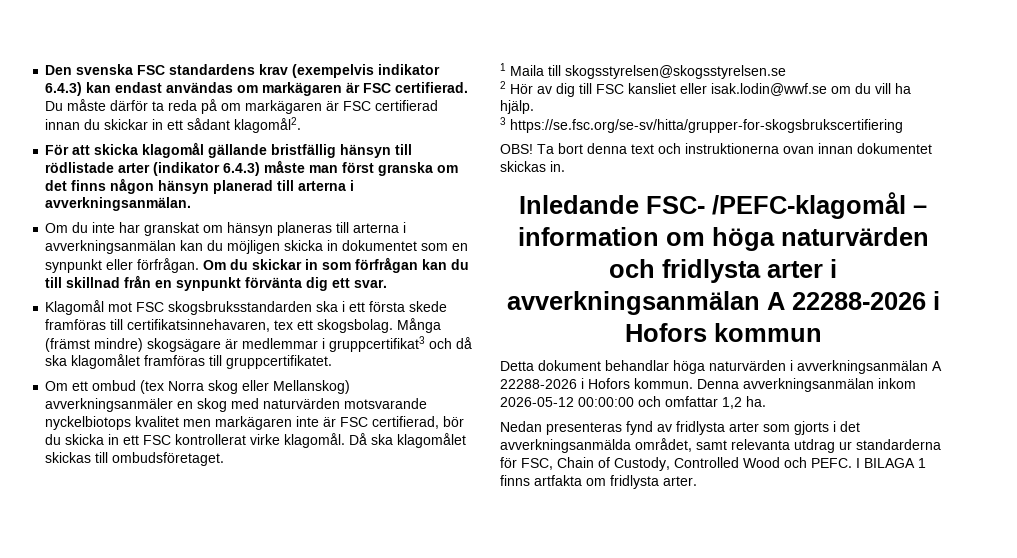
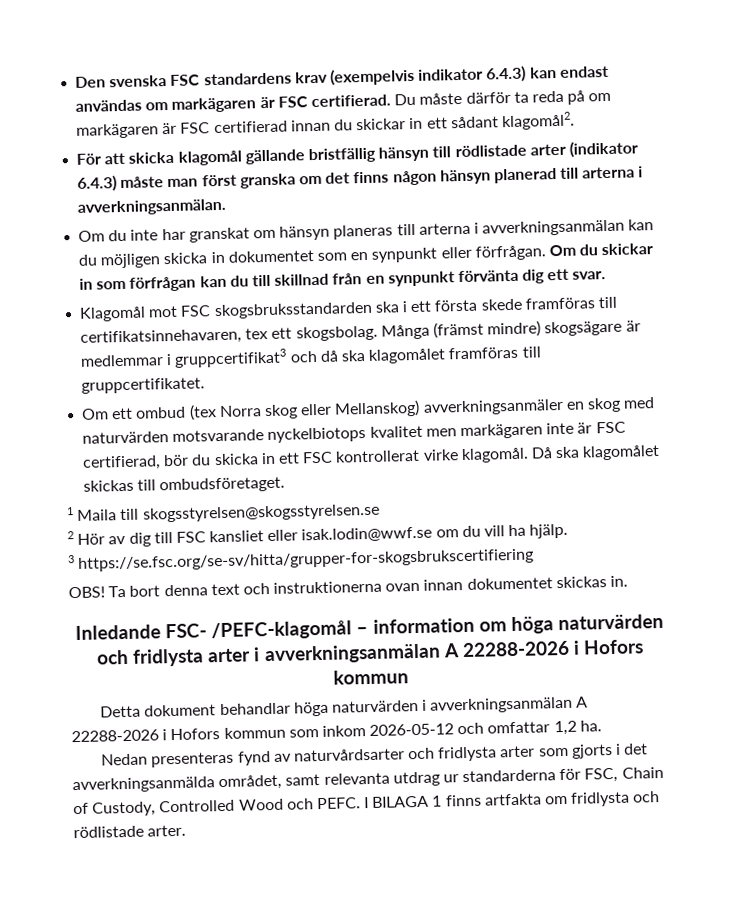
[634,378,874,392] kommun. Denna avverkningsanmälan -> [223,726,319,739] kommun som
[578,397,634,407] 00:00:00 -> (455, 729) none
(672, 428) none -> [293,747,436,762] naturvårdsarter och
(659, 482) none -> [632,791,661,803] [73,825,144,839] och rödlistade

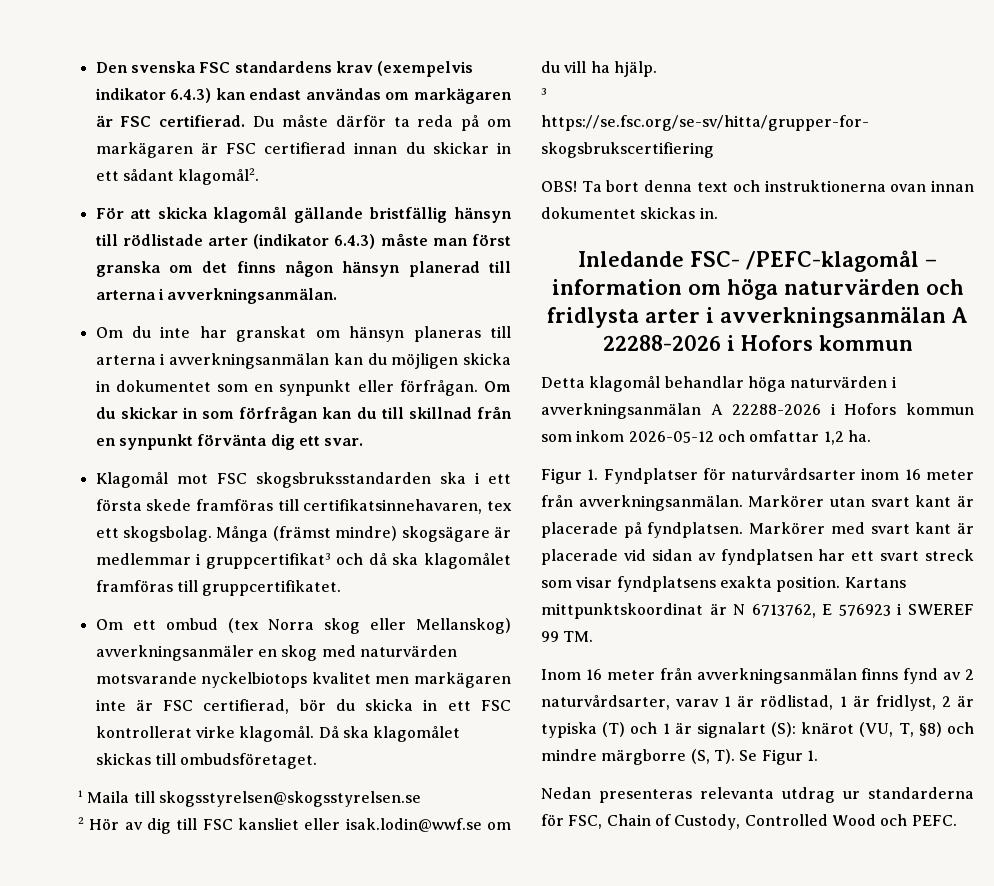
[144,704,217,717] dokument -> [589,376,661,392] klagomål
[101,743,649,768] [72,774,321,794] Nedan presenteras fynd av naturvårdsarter och fridlysta arter som gjorts i det avverkningsanmälda området, samt -> [541,468,974,484] [541,495,975,511] [541,522,974,538] [541,549,974,565] [541,576,906,592] [541,603,974,619] [541,631,594,642] [541,668,974,684] [541,695,974,711] [541,722,974,738] [541,749,818,765] [541,787,692,803] Figur 1. Fyndplatser för naturvårdsarter inom 16 meter från avverkningsanmälan. Markörer utan svart kant är placerade på fyndplatsen. Markörer med svart kant är placerade vid sidan av fyndplatsen har ett svart streck som visar fyndplatsens exakta position. Kartans mittpunktskoordinat är N 6713762, E 576923 i SWEREF 99 TM. // Inom 16 meter från avverkningsanmälan finns fynd av 2 naturvårdsarter, varav 1 är rödlistad, 1 är fridlyst, 2 är typiska (T) och 1 är signalart (S): knärot (VU, T, §8) och mindre märgborre (S, T). Se Figur 1. // Nedan presenteras
[364,791,661,809] [73,824,187,839] I BILAGA 1 finns artfakta om fridlysta och rödlistade arter. -> (957, 820) none

